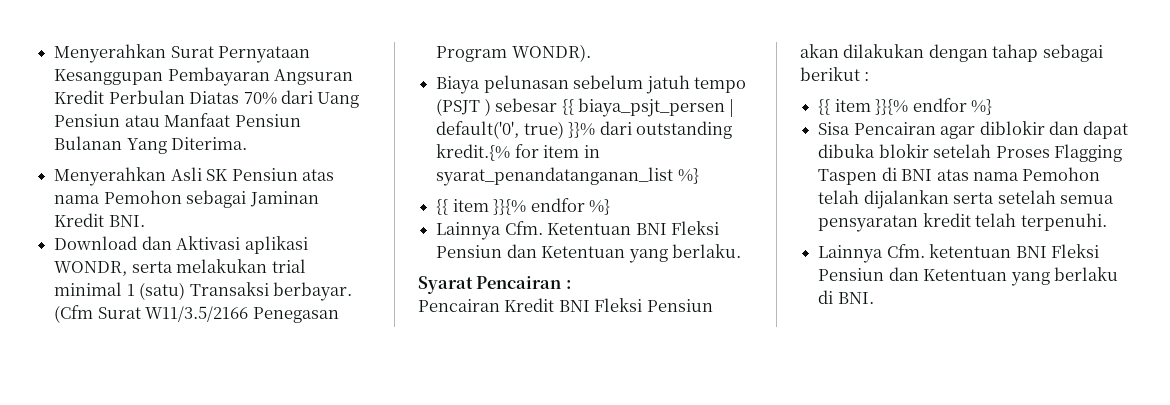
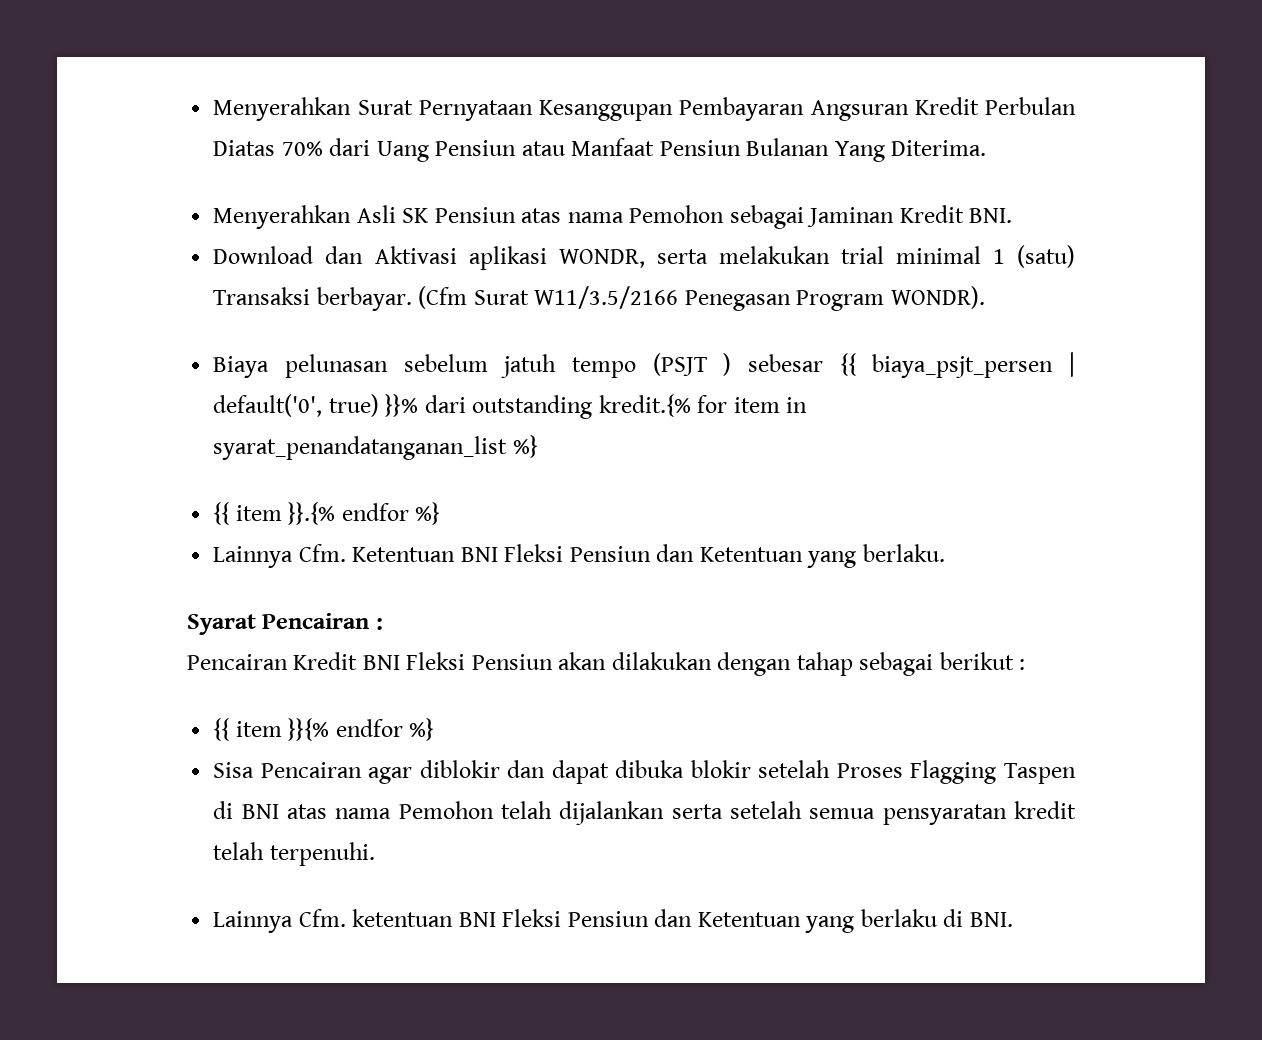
[493,199,527,215] }}{% -> [288,502,336,525] }}.{%

